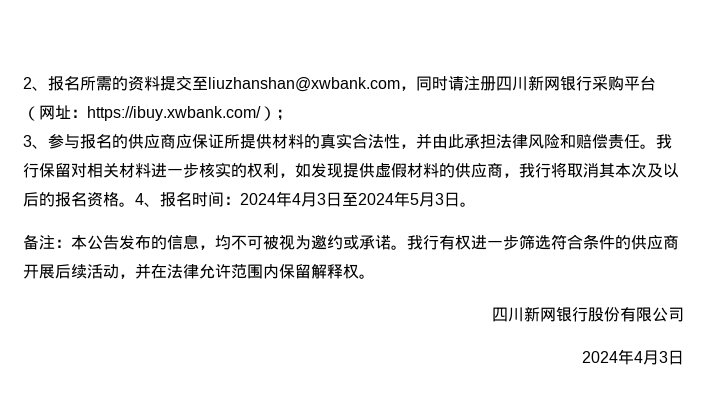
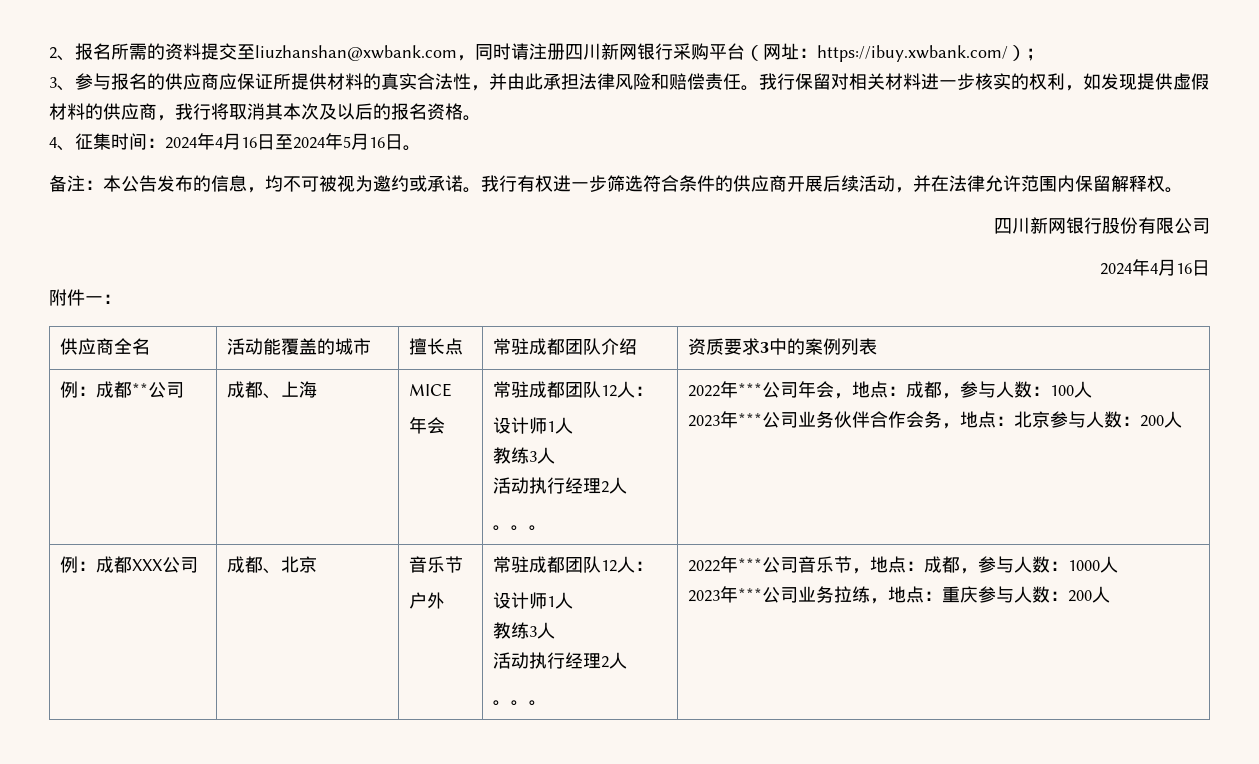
[135,192,192,207] 4、报名 -> [49,133,111,151] // 4、征集
[317,193,326,205] 3 -> [241,137,257,148] 16
[435,193,444,205] 3 -> [369,137,385,148] 16
[659,350,684,365] 3日 -> [1176,260,1210,276] [49,289,121,306] [60,338,151,355] [227,338,372,355] [409,338,464,355] [493,338,638,355] [688,338,878,355] [60,381,185,398] [227,381,318,399] [409,383,453,397] [409,417,446,434] [493,381,654,398] [493,417,574,434] [493,447,556,464] [493,477,628,494] [493,525,548,531] [688,381,1093,399] [688,411,1183,429] [60,556,199,573] [227,556,318,574] [409,556,464,573] [409,592,446,609] [493,556,654,573] [493,592,574,609] [493,622,556,639] [493,652,628,669] [493,700,548,706] [688,556,1119,574] [688,586,1111,604] 16日 // 附件一： // 供应商全名 | 活动能覆盖的城市 | 擅长点 | 常驻成都团队介绍 | 资质要求3中的案例列表 // 例：成都**公司 | 成都、上海 | MICE // 年会 | 常驻成都团队12人： // 设计师1人 // 教练3人 // 活动执行经理2人 // 。。。 | 2022年***公司年会，地点：成都，参与人数：100人 // 2023年***公司业务伙伴合作会务，地点：北京参与人数：200人 // 例：成都XXX公司 | 成都、北京 | 音乐节 // 户外 | 常驻成都团队12人： // 设计师1人 // 教练3人 // 活动执行经理2人 // 。。。 | 2022年***公司音乐节，地点：成都，参与人数：1000人 // 2023年***公司业务拉练，地点：重庆参与人数：200人

